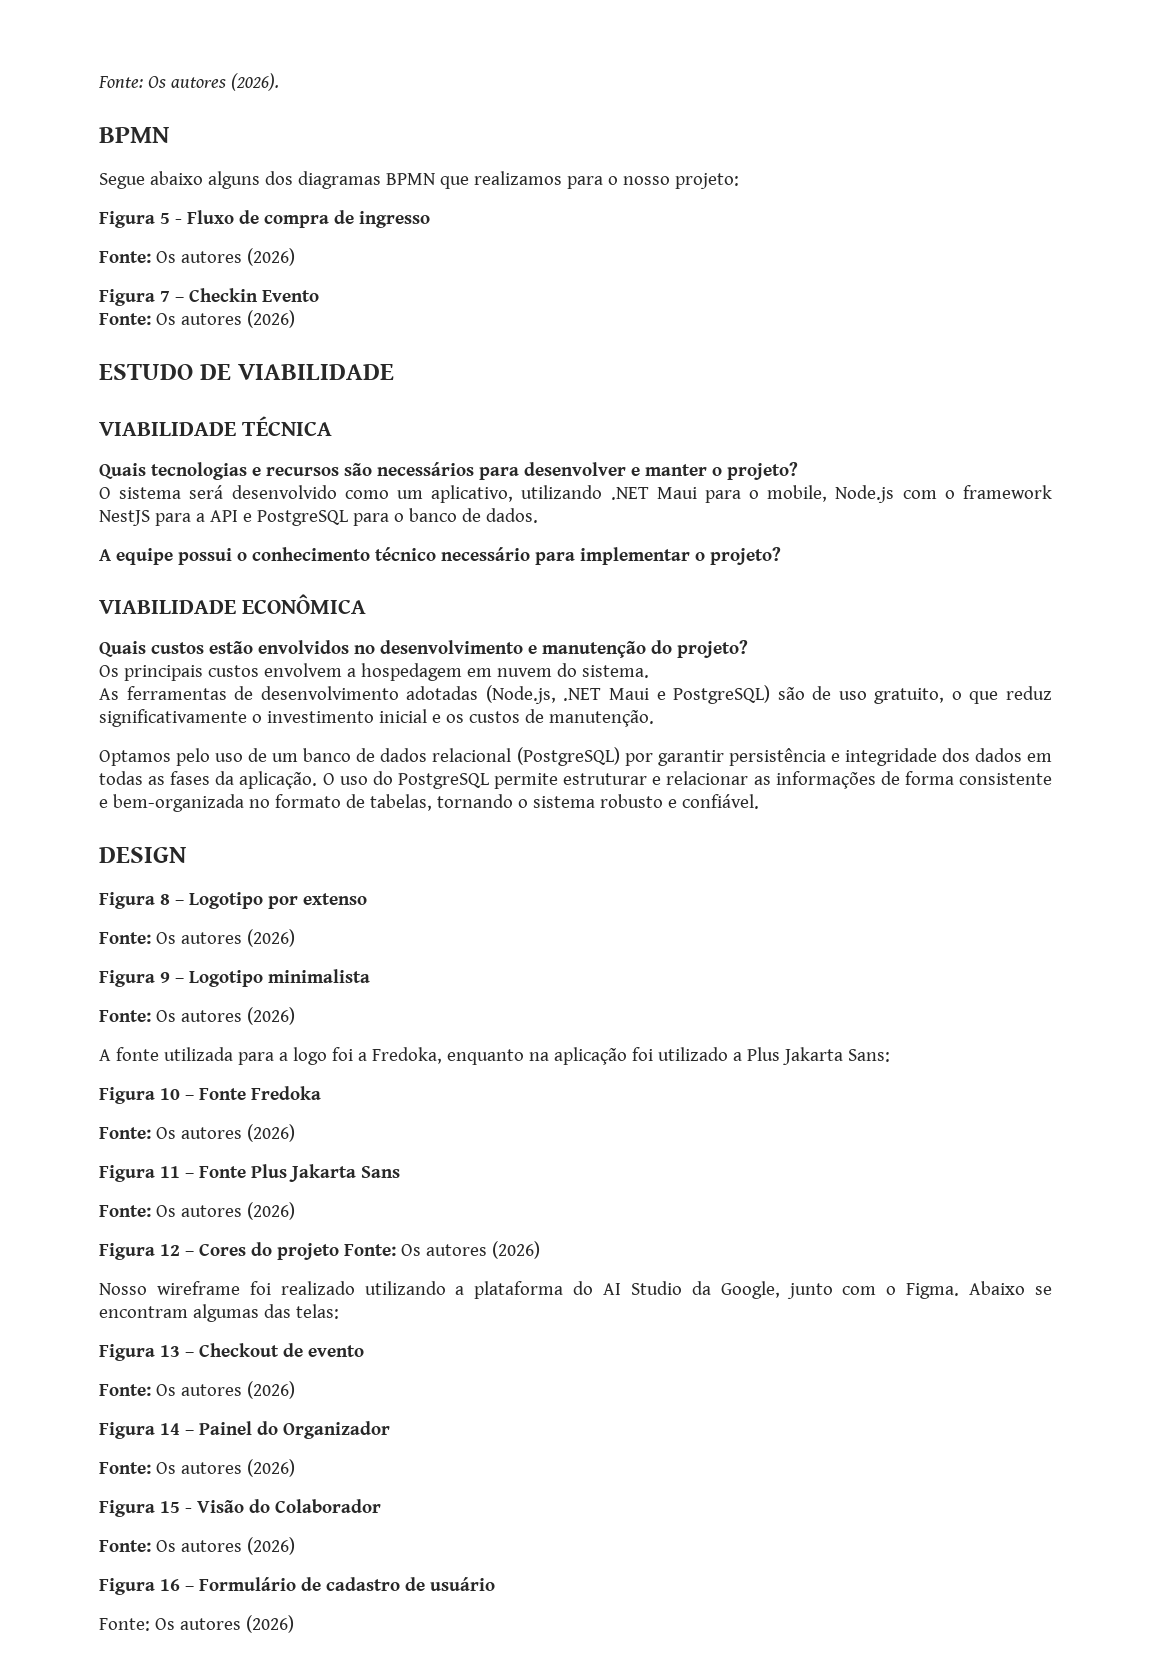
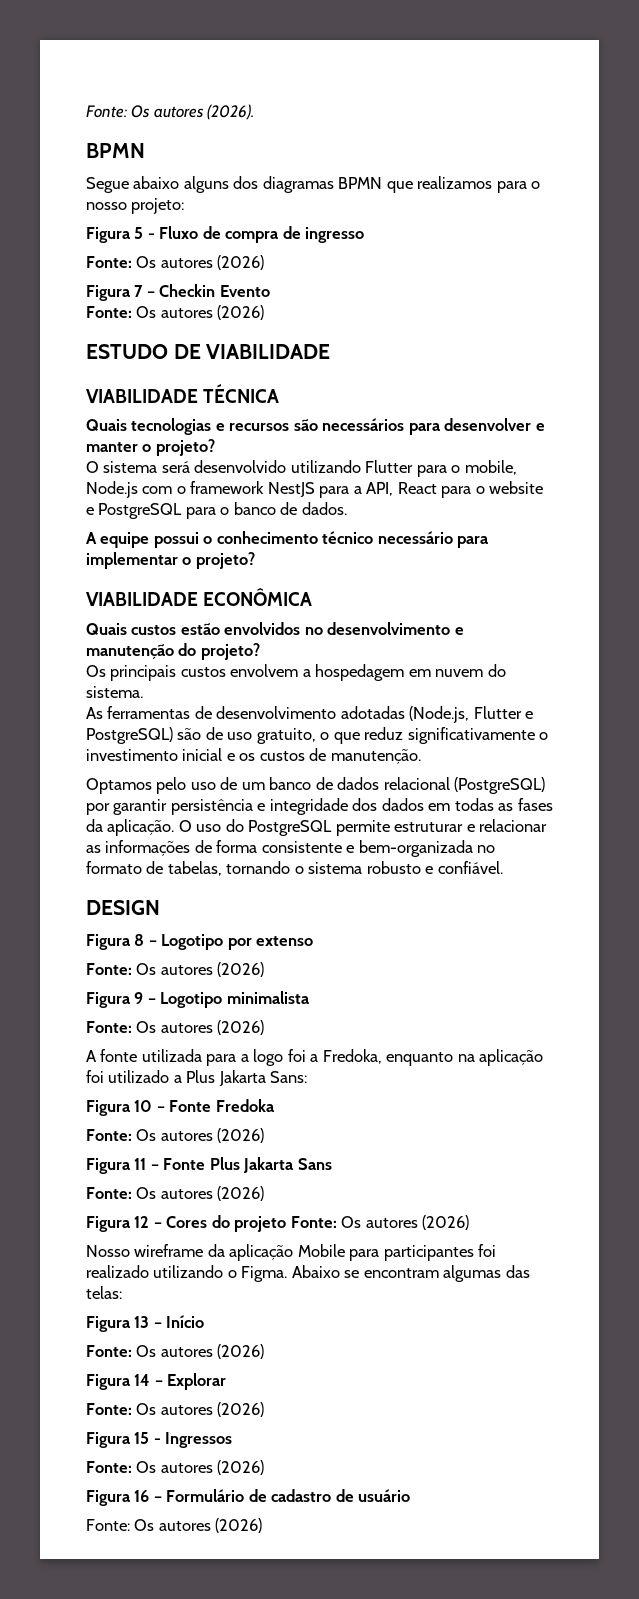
[344,485,697,503] como um aplicativo, utilizando .NET Maui -> [290,460,414,473] utilizando Flutter
[209,510,238,522] API -> [366,481,544,498] API, React para o website
[563,688,649,701] .NET Maui -> [473,706,522,719] Flutter
[249,1281,877,1299] foi realizado utilizando a plataforma do AI Studio da Google, junto com -> [207,1244,497,1261] [86,1265,224,1278] da aplicação Mobile para participantes foi realizado utilizando
[198,1343,364,1357] Checkout de evento -> [166,1315,205,1328] Início
[198,1421,390,1439] Painel do Organizador -> [167,1373,227,1390] Explorar
[196,1499,381,1513] Visão do Colaborador -> [165,1432,233,1448] Ingressos

